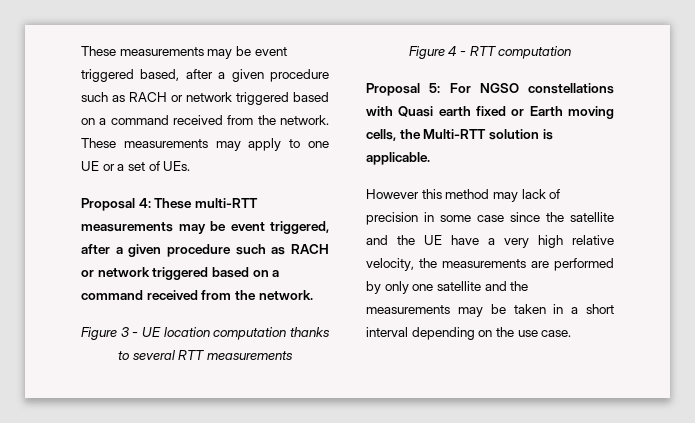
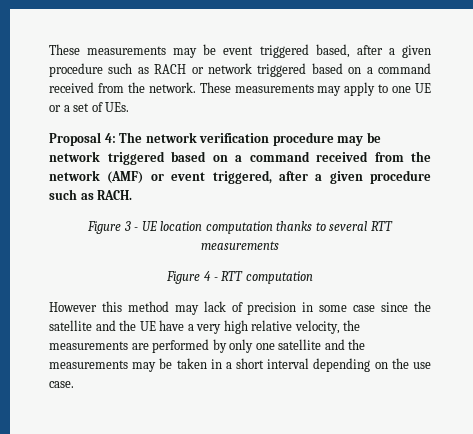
[154,198,258,209] [81,221,329,234] [81,244,329,257] [81,267,280,280] [81,290,313,300] These multi-RTT measurements may be event triggered, after a given procedure such as RACH or network triggered based on a command received from the network. -> [119,132,381,146] [49,151,431,165] [49,170,431,184] [49,189,133,200] The network verification procedure may be network triggered based on a command received from the network (AMF) or event triggered, after a given procedure such as RACH.
[366,83,614,96] [366,106,614,119] [366,129,553,141] [366,152,430,165] // Proposal 5: For NGSO constellations with Quasi earth fixed or Earth moving cells, the Multi-RTT solution is applicable. -> (313, 277) none

